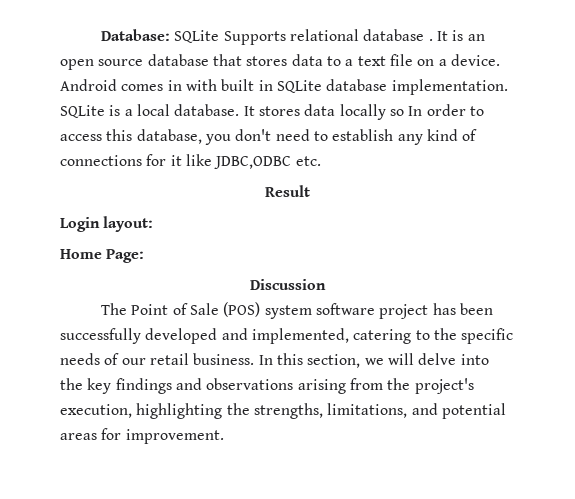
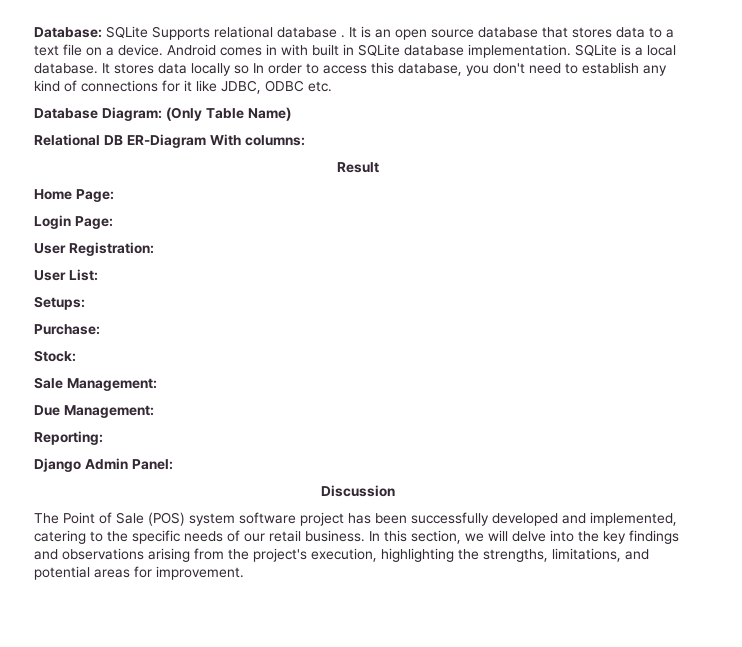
[214,156,292,169] JDBC,ODBC -> [221,80,304,94] JDBC, ODBC
(321, 161) none -> [34,107,291,121] [34,134,305,148] // Database Diagram: (Only Table Name) // Relational DB ER-Diagram With columns:
[60,216,154,232] // Login layout: -> (379, 167) none
(145, 256) none -> [34,215,113,229] [34,242,154,256] [34,269,98,281] [34,296,85,310] [34,324,100,335] [34,350,76,362] [34,377,157,391] [34,405,154,418] [34,431,103,445] [34,458,173,472] // Login Page: // User Registration: // User List: // Setups: // Purchase: // Stock: // Sale Management: // Due Management: // Reporting: // Django Admin Panel:

